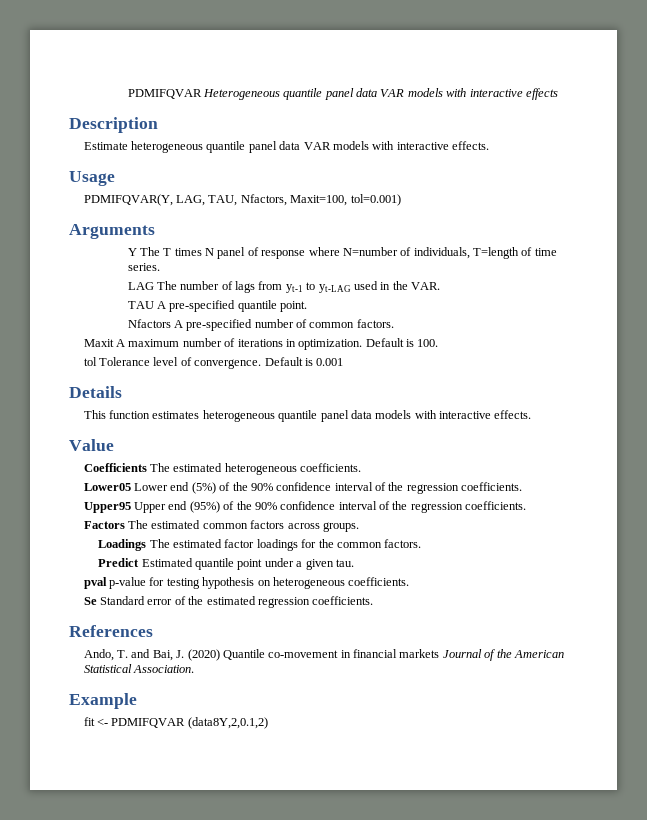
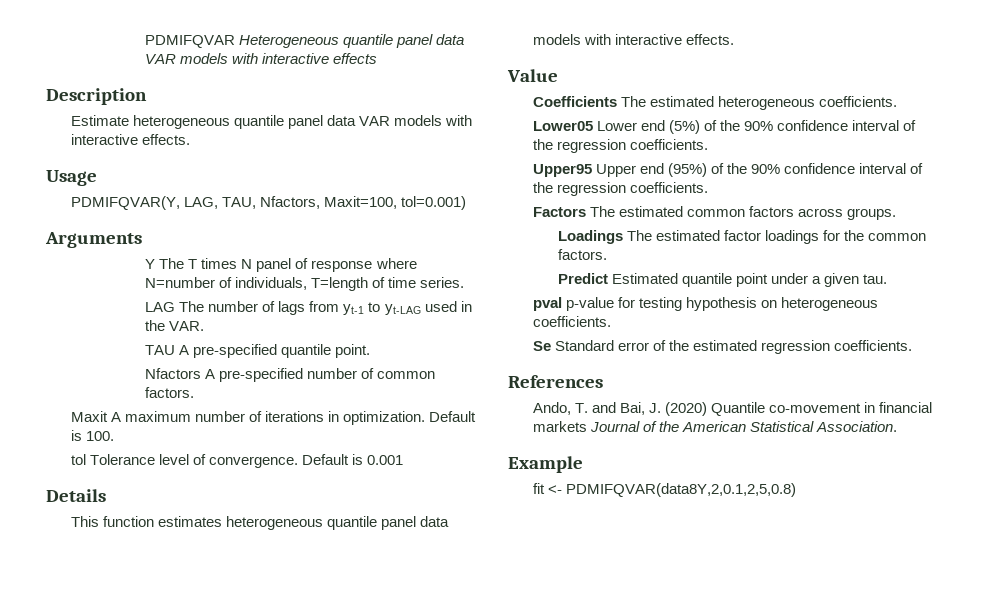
[111,717,268,729] PDMIFQVAR (data8Y,2,0.1,2) -> [565,483,796,497] PDMIFQVAR(data8Y,2,0.1,2,5,0.8)

